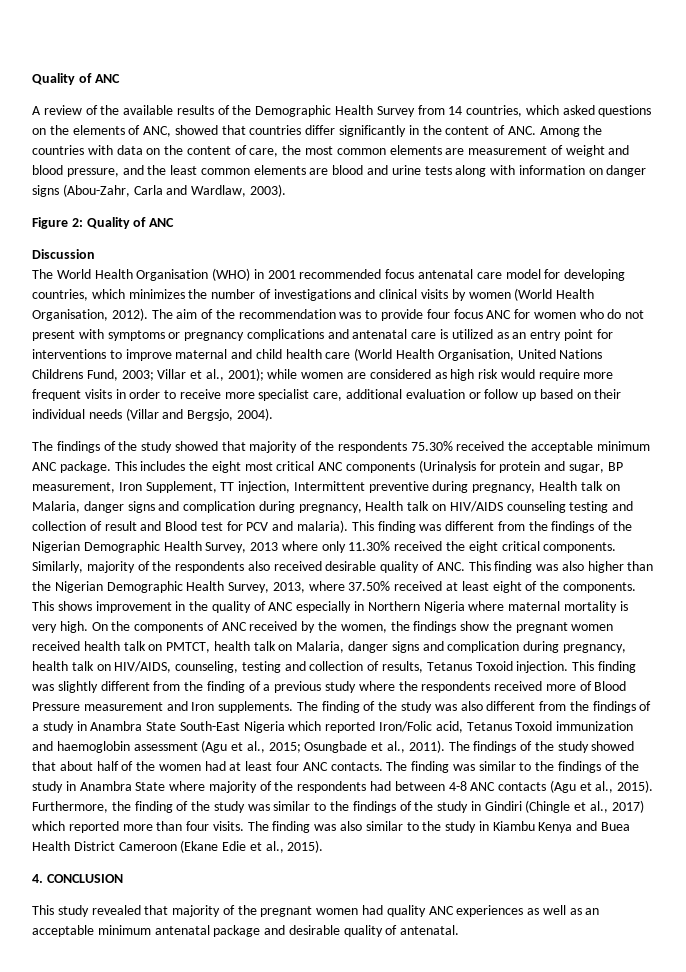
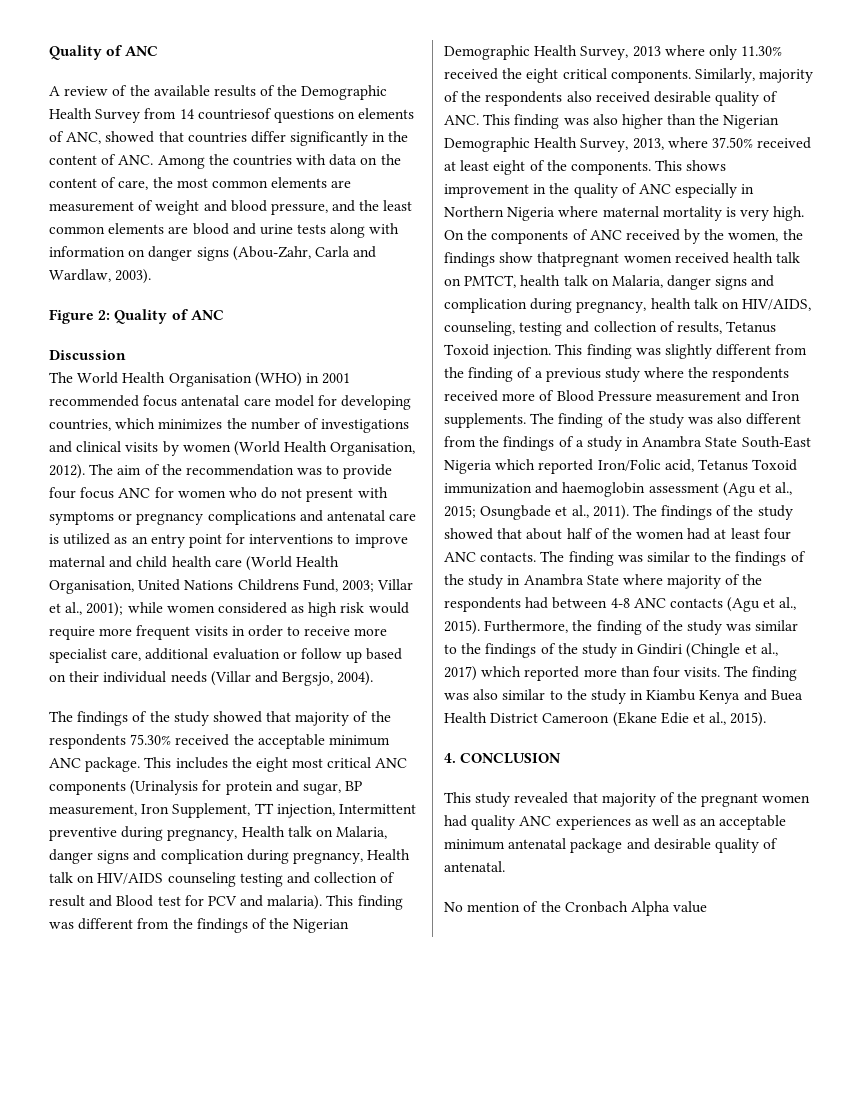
[466,105,595,117] countries, which asked -> [197,108,272,120] countriesof
[49,125,69,135] the -> (356, 115) none
[347,372,367,379] are -> (215, 609) none
[492,621,568,633] the pregnant -> [537,252,620,267] thatpregnant
(460, 930) none -> [444,901,708,916] // No mention of the Cronbach Alpha value

